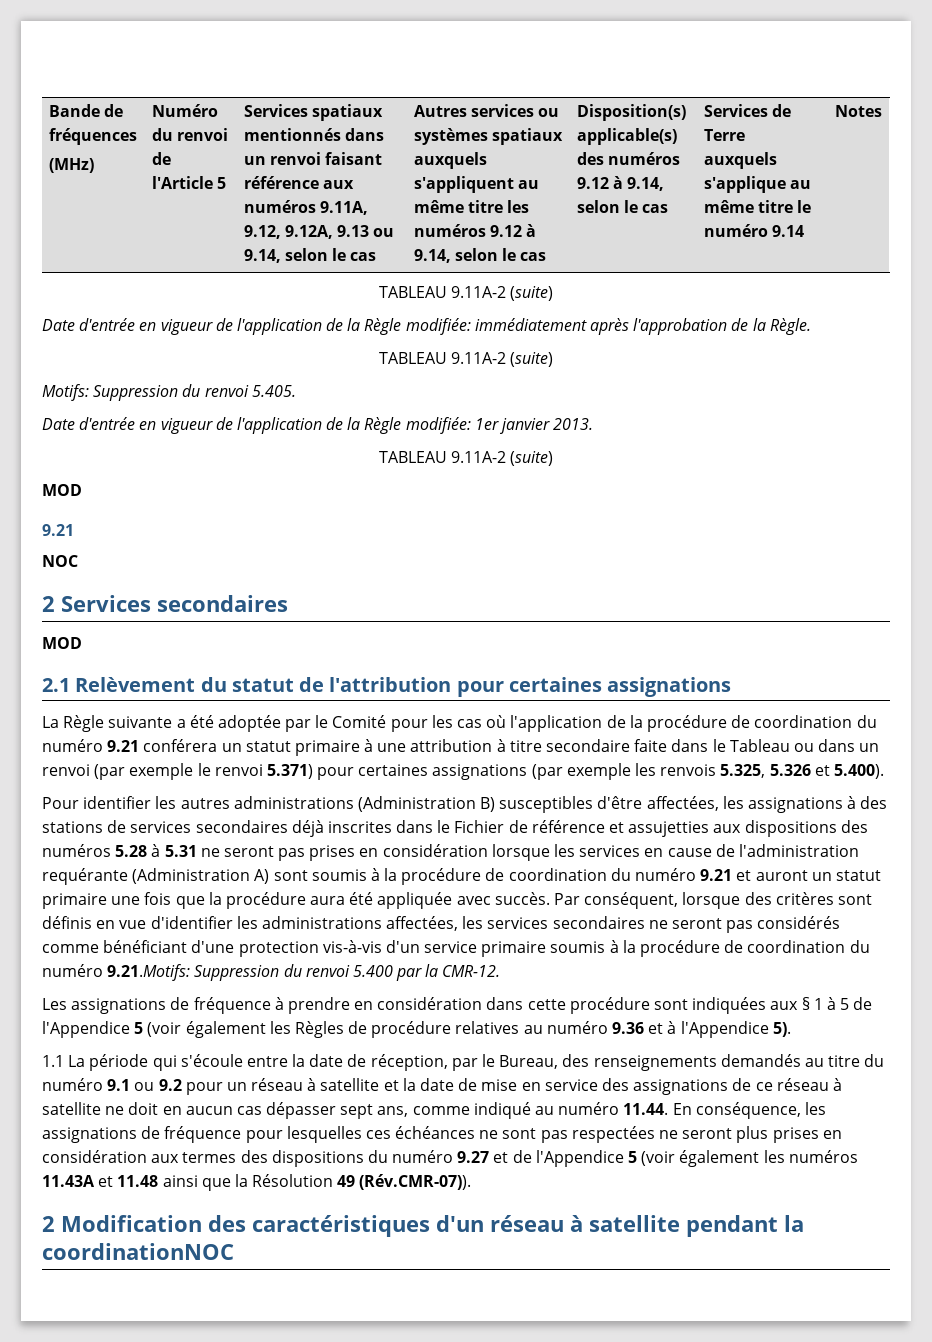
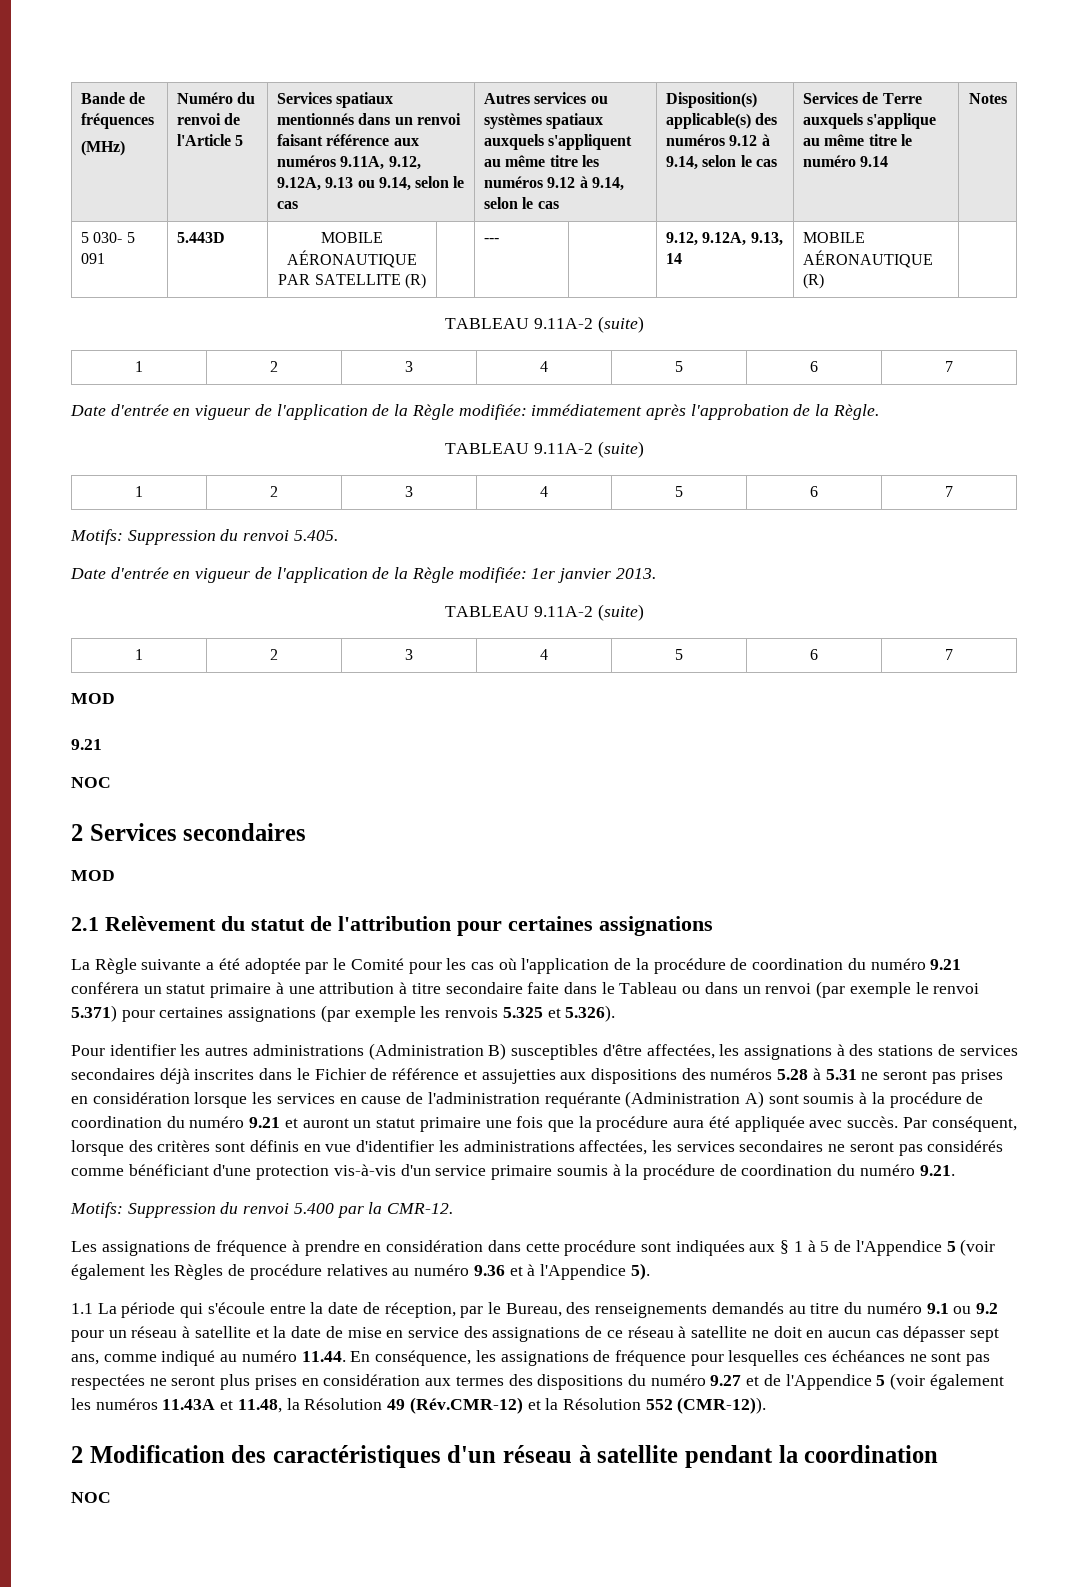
[378,286,554,301] // TABLEAU 9.11A-2 (suite) -> [80,232,135,243] [80,253,105,264] [176,232,225,243] [321,232,383,243] [287,250,417,268] [278,273,426,289] [483,238,499,243] [665,232,783,246] [665,253,682,264] [802,232,865,243] [802,250,933,268] [802,273,824,289] [445,316,644,333] [135,361,143,372] [270,361,278,372] [405,361,413,372] [540,361,548,372] [675,361,683,372] [810,361,818,372] [945,361,953,372] // 5 030- 5 091 | 5.443D | MOBILE AÉRONAUTIQUE PAR SATELLITE (R) | | --- | | 9.12, 9.12A, 9.13, 14 | MOBILE AÉRONAUTIQUE (R) | // TABLEAU 9.11A-2 (suite) // 1 | 2 | 3 | 4 | 5 | 6 | 7
(554, 359) none -> [135,486,143,497] [270,486,278,497] [405,486,413,497] [540,486,548,497] [675,486,683,497] [810,486,818,497] [945,486,953,497] // 1 | 2 | 3 | 4 | 5 | 6 | 7
(554, 458) none -> [135,649,143,660] [270,649,278,660] [405,649,413,660] [540,649,548,660] [675,649,683,660] [810,649,818,660] [945,649,953,660] // 1 | 2 | 3 | 4 | 5 | 6 | 7
[720,764,884,779] 5.325, 5.326 et 5.400). -> [502,1005,616,1022] 5.325 et 5.326).
[107,964,191,981] 9.21.Motifs: -> [919,1165,955,1176] [70,1202,123,1218] 9.21. // Motifs:
[117,1174,472,1191] 11.48 ainsi que la Résolution 49 (Rév.CMR-07)). -> [237,1397,767,1414] 11.48, la Résolution 49 (Rév.CMR-12) et la Résolution 552 (CMR-12)).
[42,1243,234,1260] coordinationNOC -> [804,1445,939,1463] [71,1492,111,1503] coordination // NOC

